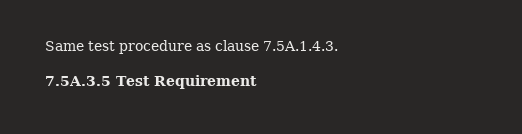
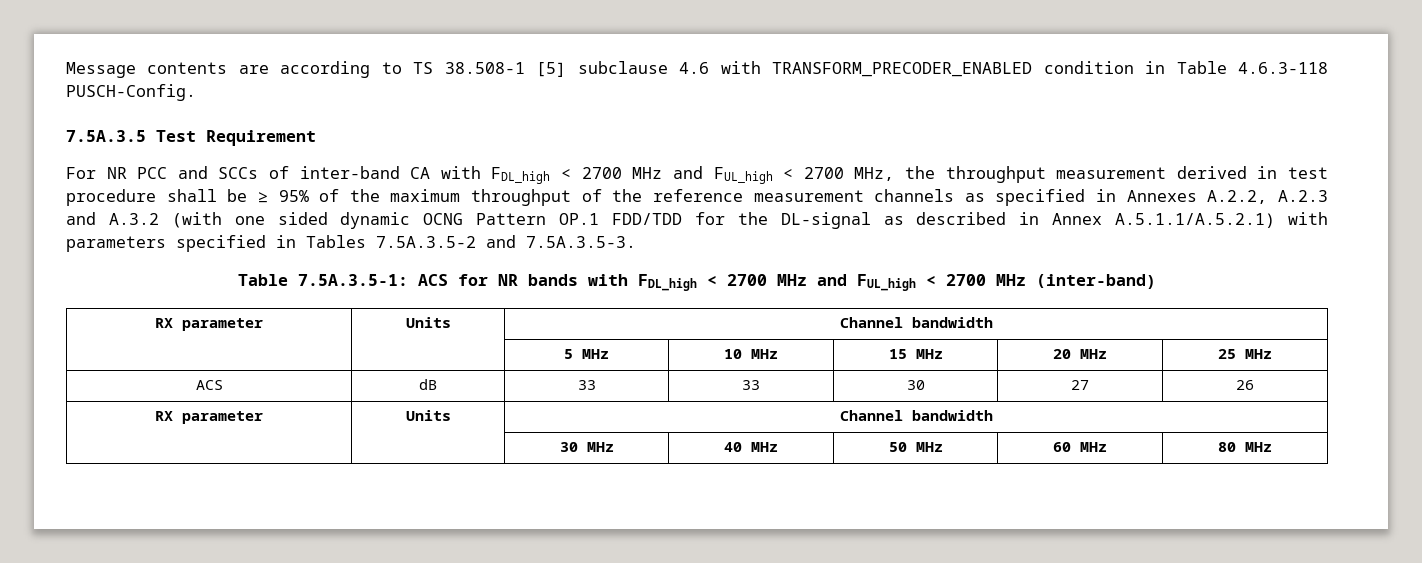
[45,40,338,54] [45,75,257,89] Same test procedure as clause 7.5A.1.4.3. // 7.5A.3.5 Test Requirement -> [66,61,1328,78] [66,84,196,101] [66,130,316,146] [66,166,1328,184] [66,189,1328,206] [66,212,1329,229] [66,235,636,252] [238,274,1156,291] [155,318,263,331] [405,317,451,328] [839,317,993,328] [564,349,609,359] [724,349,778,359] [888,349,943,359] [1053,349,1107,359] [1218,349,1272,359] [195,380,223,390] [419,379,437,390] [577,380,596,390] [742,380,760,390] [906,380,925,390] [1071,380,1089,390] [1236,380,1254,390] [155,411,263,424] [405,410,451,421] [839,410,993,421] [559,442,614,452] [724,442,778,452] [888,442,943,452] [1053,442,1107,452] [1218,442,1272,452] Message contents are according to TS 38.508-1 [5] subclause 4.6 with TRANSFORM_PRECODER_ENABLED condition in Table 4.6.3-118 PUSCH-Config. // 7.5A.3.5 Test Requirement // For NR PCC and SCCs of inter-band CA with FDL_high < 2700 MHz and FUL_high < 2700 MHz, the throughput measurement derived in test procedure shall be ≥ 95% of the maximum throughput of the reference measurement channels as specified in Annexes A.2.2, A.2.3 and A.3.2 (with one sided dynamic OCNG Pattern OP.1 FDD/TDD for the DL-signal as described in Annex A.5.1.1/A.5.2.1) with parameters specified in Tables 7.5A.3.5-2 and 7.5A.3.5-3. // Table 7.5A.3.5-1: ACS for NR bands with FDL_high < 2700 MHz and FUL_high < 2700 MHz (inter-band) // RX parameter | Units | Channel bandwidth // | | 5 MHz | 10 MHz | 15 MHz | 20 MHz | 25 MHz // ACS | dB | 33 | 33 | 30 | 27 | 26 // RX parameter | Units | Channel bandwidth // | | 30 MHz | 40 MHz | 50 MHz | 60 MHz | 80 MHz

